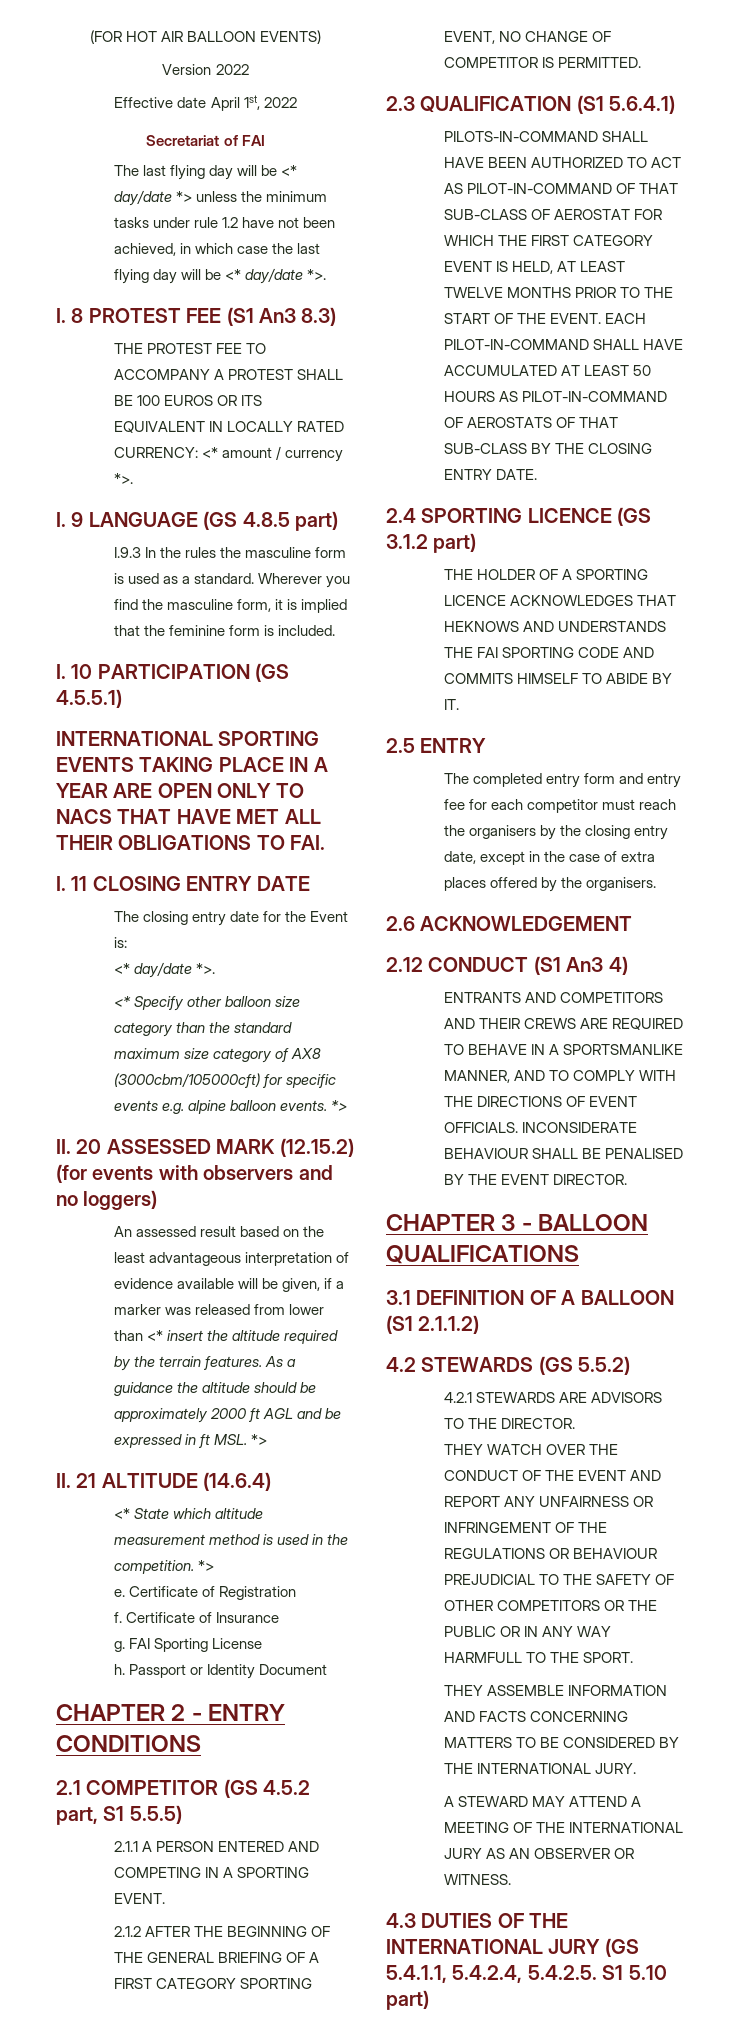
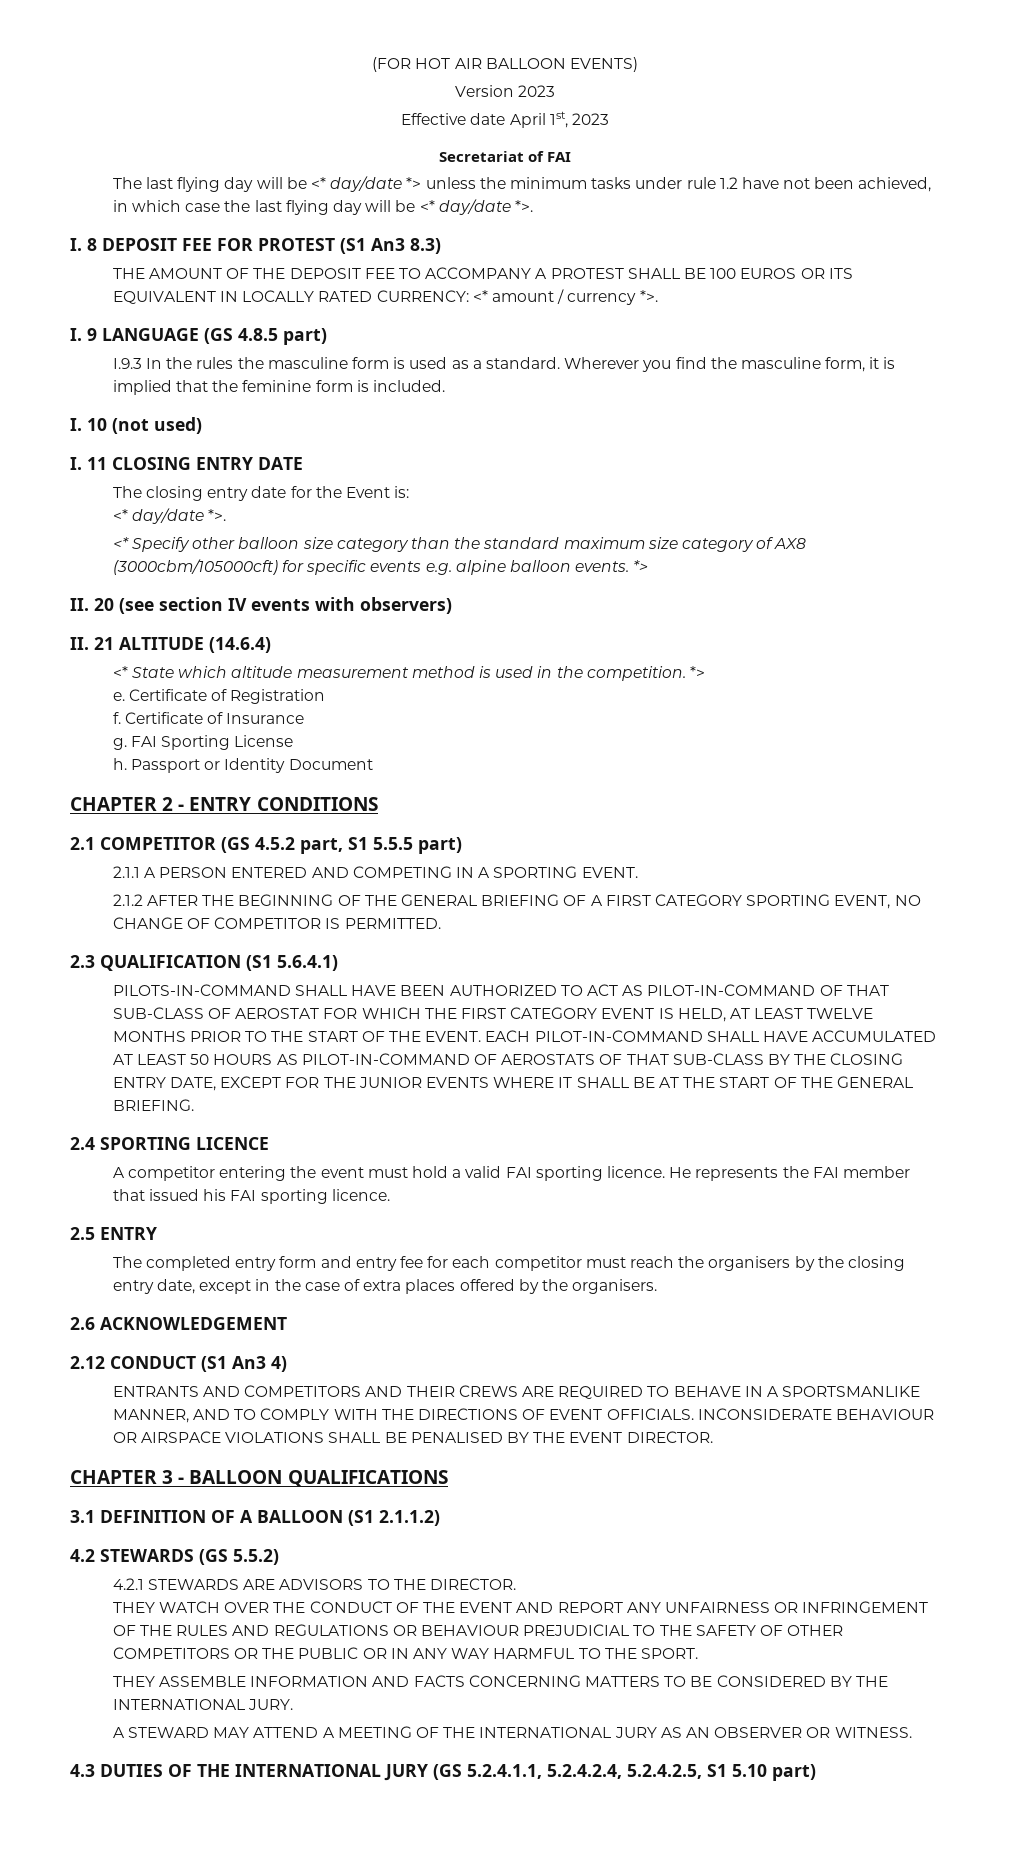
[215,64,249,75] 2022 -> [518,85,556,97] 2023
[263,97,297,108] 2022 -> [571,113,609,125] 2023
[88,308,222,323] PROTEST FEE -> [102,238,335,251] DEPOSIT FEE FOR PROTEST
[146,343,212,354] PROTEST -> [149,268,361,279] AMOUNT OF THE DEPOSIT
[97,663,290,682] [56,689,122,708] [56,731,320,746] [56,757,328,772] [56,783,304,798] [56,809,321,824] [56,835,326,850] PARTICIPATION (GS 4.5.5.1) // INTERNATIONAL SPORTING EVENTS TAKING PLACE IN A YEAR ARE OPEN ONLY TO NACS THAT HAVE MET ALL THEIR OBLIGATIONS TO FAI. -> [112,417,202,434] (not used)
[106,1138,354,1157] [56,1164,333,1183] [56,1190,158,1210] [113,1226,324,1237] [113,1252,349,1266] [113,1278,344,1292] [113,1304,324,1315] [113,1330,338,1344] [113,1356,296,1371] [113,1382,316,1396] [113,1408,341,1423] [113,1434,267,1448] ASSESSED MARK (12.15.2) (for events with observers and no loggers) // An assessed result based on the least advantageous interpretation of evidence available will be given, if a marker was released from lower than <* insert the altitude required by the terrain features. As a guidance the altitude should be approximately 2000 ft AGL and be expressed in ft MSL. *> -> [119,597,452,614] (see section IV events with observers)
[129,1805,182,1824] 5.5.5) -> [373,837,462,854] 5.5.5 part)
[495,469,537,480] [386,507,652,526] [386,533,477,553] [443,569,648,580] [443,595,676,606] [443,621,666,632] [443,647,654,658] [443,673,672,684] [443,699,459,710] DATE. // 2.4 SPORTING LICENCE (GS 3.1.2 part) // THE HOLDER OF A SPORTING LICENCE ACKNOWLEDGES THAT HEKNOWS AND UNDERSTANDS THE FAI SPORTING CODE AND COMMITS HIMSELF TO ABIDE BY IT. -> [170,1076,913,1091] [112,1099,194,1111] [70,1137,269,1150] [112,1166,910,1181] [112,1189,390,1204] DATE, EXCEPT FOR THE JUNIOR EVENTS WHERE IT SHALL BE AT THE START OF THE GENERAL BRIEFING. // 2.4 SPORTING LICENCE // A competitor entering the event must hold a valid FAI sporting licence. He represents the FAI member that issued his FAI sporting licence.
(528, 1153) none -> [112,1431,325,1443] OR AIRSPACE VIOLATIONS
(607, 1527) none -> [176,1625,270,1636] RULES AND
[443,1652,522,1663] HARMFULL -> [493,1648,575,1659] HARMFUL
[386,1965,597,1983] 5.4.1.1, 5.4.2.4, 5.4.2.5. -> [467,1764,702,1779] 5.2.4.1.1, 5.2.4.2.4, 5.2.4.2.5,

